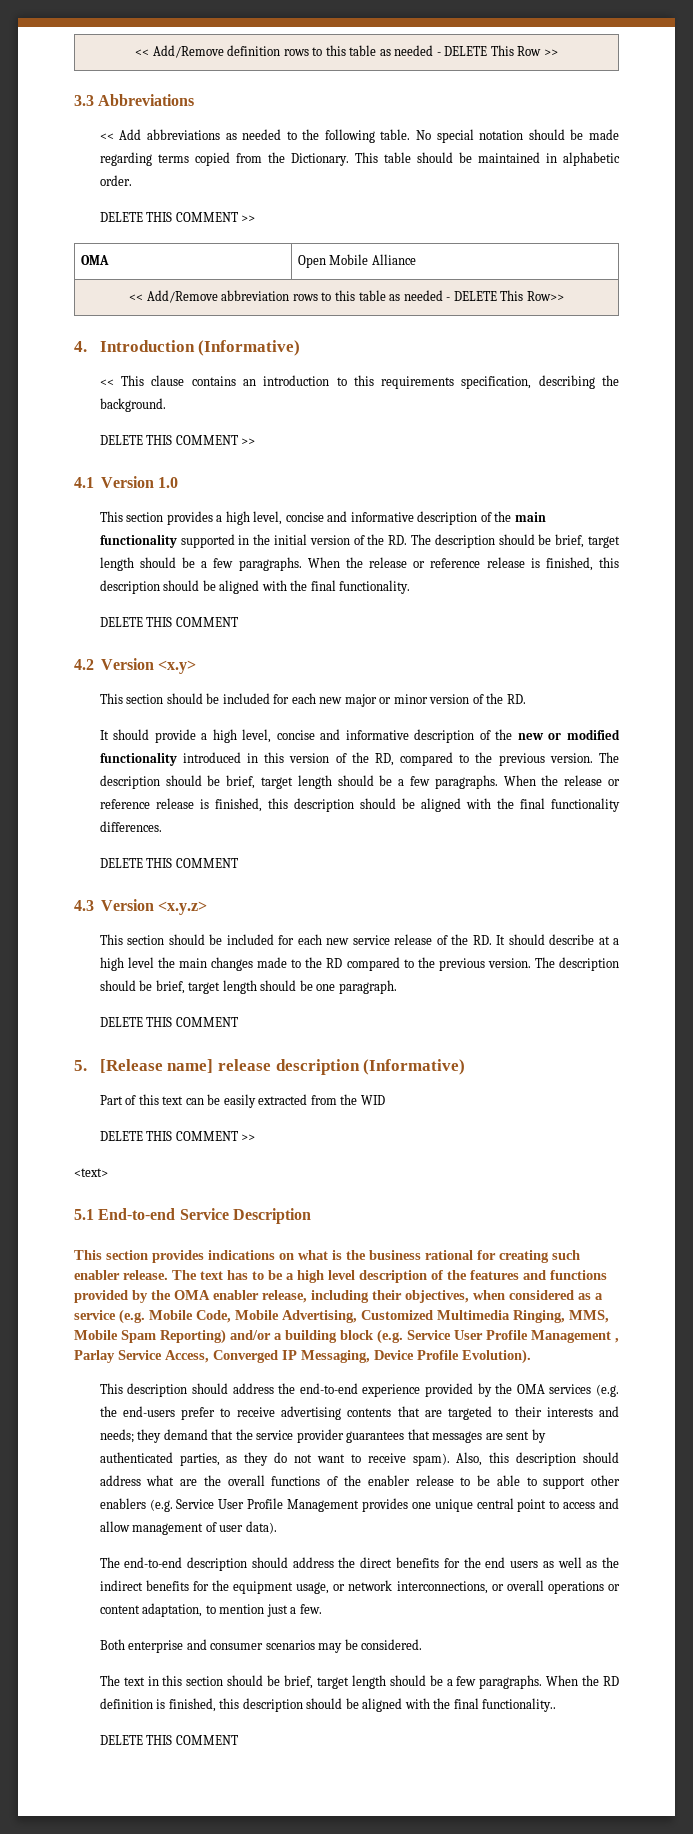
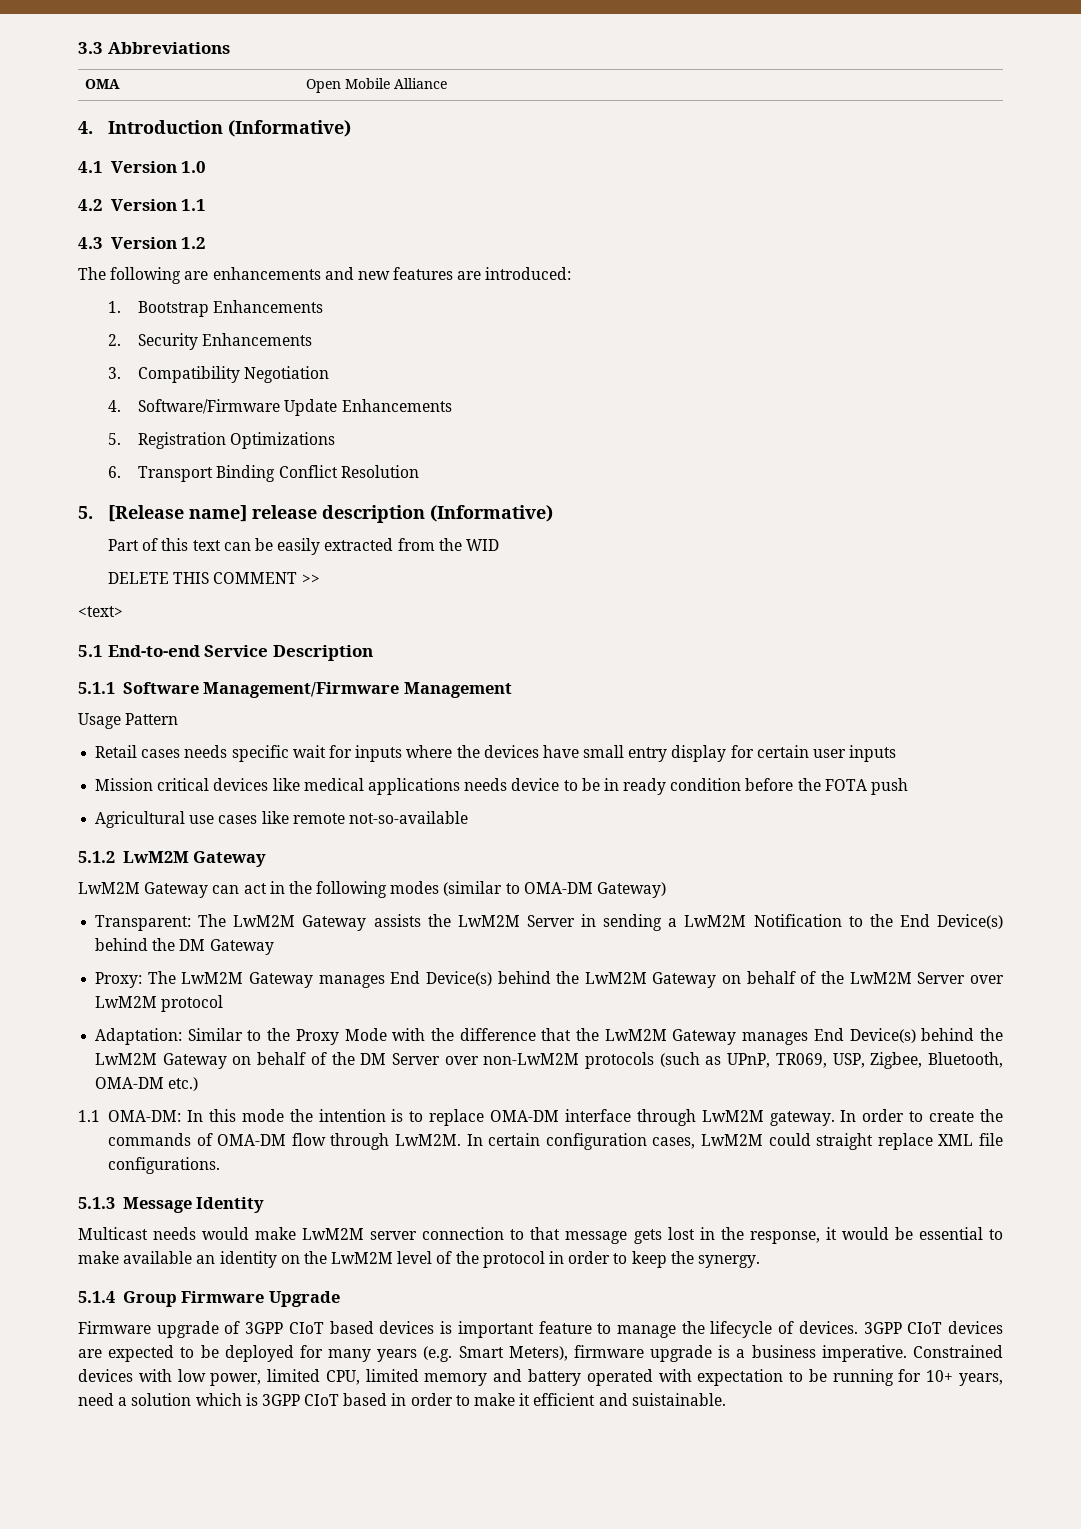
[135,45,558,58] [74,94,195,106] [99,129,619,143] [99,152,620,166] [99,175,132,186] [99,212,256,222] [80,255,109,265] [297,254,416,268] [129,290,564,303] [74,340,301,356] [99,375,619,389] [99,398,166,412] [99,435,256,445] [74,476,178,488] [99,511,546,525] [99,534,620,548] [99,557,619,571] [99,580,411,594] [99,617,238,627] [74,658,196,674] [99,693,526,707] [99,729,621,743] [99,752,620,766] [99,775,621,789] [99,798,620,812] [99,821,162,832] [99,858,238,868] [74,899,207,915] [99,934,619,945] [99,957,619,971] [99,980,397,994] [99,1017,238,1027] << Add/Remove definition rows to this table as needed - DELETE This Row >> // 3.3 Abbreviations // << Add abbreviations as needed to the following table. No special notation should be made regarding terms copied from the Dictionary. This table should be maintained in alphabetic order. // DELETE THIS COMMENT >> // OMA | Open Mobile Alliance // << Add/Remove abbreviation rows to this table as needed - DELETE This Row>> // 4. Introduction (Informative) // << This clause contains an introduction to this requirements specification, describing the background. // DELETE THIS COMMENT >> // 4.1 Version 1.0 // This section provides a high level, concise and informative description of the main functionality supported in the initial version of the RD. The description should be brief, target length should be a few paragraphs. When the release or reference release is finished, this description should be aligned with the final functionality. // DELETE THIS COMMENT // 4.2 Version <x.y> // This section should be included for each new major or minor version of the RD. // It should provide a high level, concise and informative description of the new or modified functionality introduced in this version of the RD, compared to the previous version. The description should be brief, target length should be a few paragraphs. When the release or reference release is finished, this description should be aligned with the final functionality differences. // DELETE THIS COMMENT // 4.3 Version <x.y.z> // This section should be included for each new service release of the RD. It should describe at a high level the main changes made to the RD compared to the previous version. The description should be brief, target length should be one paragraph. // DELETE THIS COMMENT -> [78,42,230,54] [84,79,120,89] [305,78,447,93] [78,120,352,137] [78,161,207,173] [78,199,207,211] [78,237,207,249] [78,267,572,284] [108,300,324,317] [108,333,313,350] [108,366,330,383] [108,399,452,416] [108,432,336,449] [108,465,419,482] 3.3 Abbreviations // OMA | Open Mobile Alliance // 4. Introduction (Informative) // 4.1 Version 1.0 // 4.2 Version 1.1 // 4.3 Version 1.2 // The following are enhancements and new features are introduced: // 1. Bootstrap Enhancements // 2. Security Enhancements // 3. Compatibility Negotiation // 4. Software/Firmware Update Enhancements // 5. Registration Optimizations // 6. Transport Binding Conflict Resolution
[74,1250,580,1263] [74,1270,607,1283] [74,1290,603,1303] [74,1309,609,1324] [74,1329,619,1344] [74,1349,531,1364] [99,1383,619,1397] [99,1406,620,1420] [99,1429,546,1443] [99,1452,619,1466] [99,1475,621,1489] [99,1498,619,1512] [99,1521,277,1535] [99,1557,620,1571] [99,1580,620,1594] [99,1603,322,1617] [99,1639,423,1653] [99,1675,619,1689] [99,1698,557,1712] [99,1735,238,1745] This section provides indications on what is the business rational for creating such enabler release. The text has to be a high level description of the features and functions provided by the OMA enabler release, including their objectives, when considered as a service (e.g. Mobile Code, Mobile Advertising, Customized Multimedia Ringing, MMS, Mobile Spam Reporting) and/or a building block (e.g. Service User Profile Management , Parlay Service Access, Converged IP Messaging, Device Profile Evolution). // This description should address the end-to-end experience provided by the OMA services (e.g. the end-users prefer to receive advertising contents that are targeted to their interests and needs; they demand that the service provider guarantees that messages are sent by authenticated parties, as they do not want to receive spam). Also, this description should address what are the overall functions of the enabler release to be able to support other enablers (e.g. Service User Profile Management provides one unique central point to access and allow management of user data). // The end-to-end description should address the direct benefits for the end users as well as the indirect benefits for the equipment usage, or network interconnections, or overall operations or content adaptation, to mention just a few. // Both enterprise and consumer scenarios may be considered. // The text in this section should be brief, target length should be a few paragraphs. When the RD definition is finished, this description should be aligned with the final functionality.. // DELETE THIS COMMENT -> [78,682,512,698] [78,713,179,729] [95,745,897,762] [95,778,909,795] [95,811,468,828] [78,851,267,867] [78,881,667,898] [95,914,1004,931] [95,938,274,955] [95,971,1004,988] [95,995,224,1012] [95,1028,1004,1045] [95,1052,1004,1069] [95,1077,199,1091] [78,1109,1003,1126] [108,1133,1003,1150] [108,1157,221,1174] [78,1197,265,1213] [78,1227,1004,1244] [78,1251,760,1268] [78,1291,340,1307] [78,1321,1003,1338] [78,1345,1003,1362] [78,1369,1004,1386] [78,1393,726,1406] 5.1.1 Software Management/Firmware Management // Usage Pattern // Retail cases needs specific wait for inputs where the devices have small entry display for certain user inputs // Mission critical devices like medical applications needs device to be in ready condition before the FOTA push // Agricultural use cases like remote not-so-available // 5.1.2 LwM2M Gateway // LwM2M Gateway can act in the following modes (similar to OMA-DM Gateway) // Transparent: The LwM2M Gateway assists the LwM2M Server in sending a LwM2M Notification to the End Device(s) behind the DM Gateway // Proxy: The LwM2M Gateway manages End Device(s) behind the LwM2M Gateway on behalf of the LwM2M Server over LwM2M protocol // Adaptation: Similar to the Proxy Mode with the difference that the LwM2M Gateway manages End Device(s) behind the LwM2M Gateway on behalf of the DM Server over non-LwM2M protocols (such as UPnP, TR069, USP, Zigbee, Bluetooth, OMA-DM etc.) // 1.1 OMA-DM: In this mode the intention is to replace OMA-DM interface through LwM2M gateway. In order to create the commands of OMA-DM flow through LwM2M. In certain configuration cases, LwM2M could straight replace XML file configurations. // 5.1.3 Message Identity // Multicast needs would make LwM2M server connection to that message gets lost in the response, it would be essential to make available an identity on the LwM2M level of the protocol in order to keep the synergy. // 5.1.4 Group Firmware Upgrade // Firmware upgrade of 3GPP CIoT based devices is important feature to manage the lifecycle of devices. 3GPP CIoT devices are expected to be deployed for many years (e.g. Smart Meters), firmware upgrade is a business imperative. Constrained devices with low power, limited CPU, limited memory and battery operated with expectation to be running for 10+ years, need a solution which is 3GPP CIoT based in order to make it efficient and suistainable.

